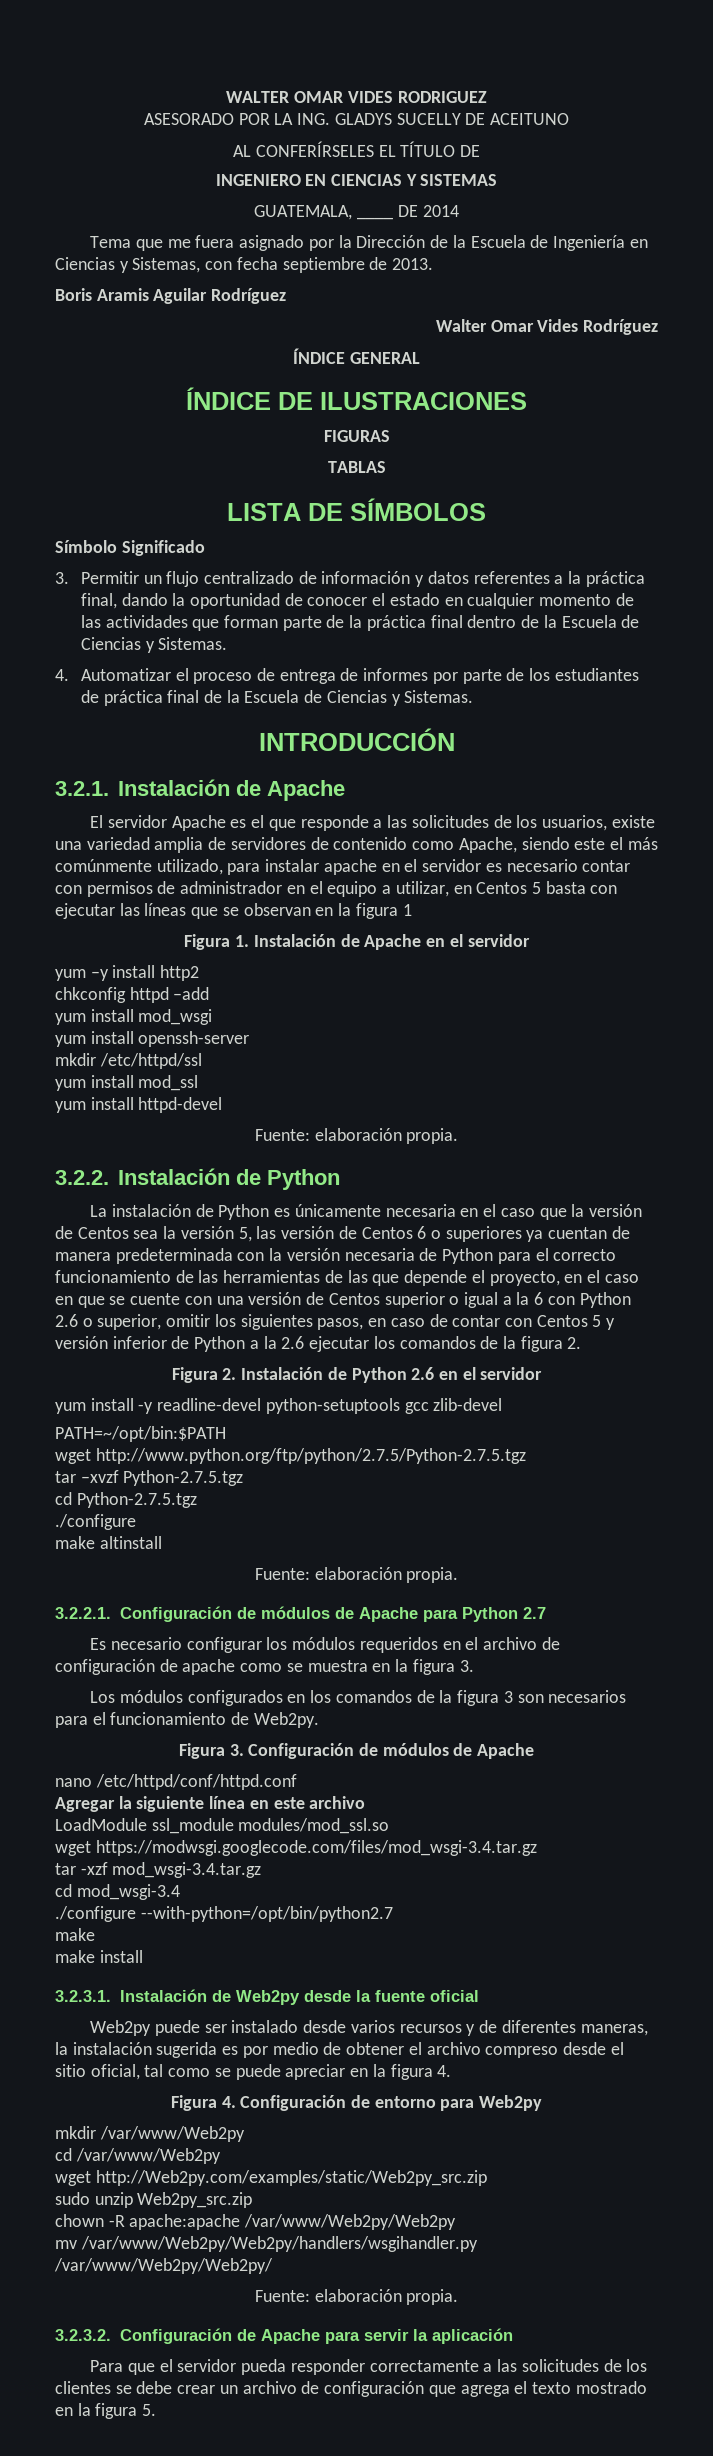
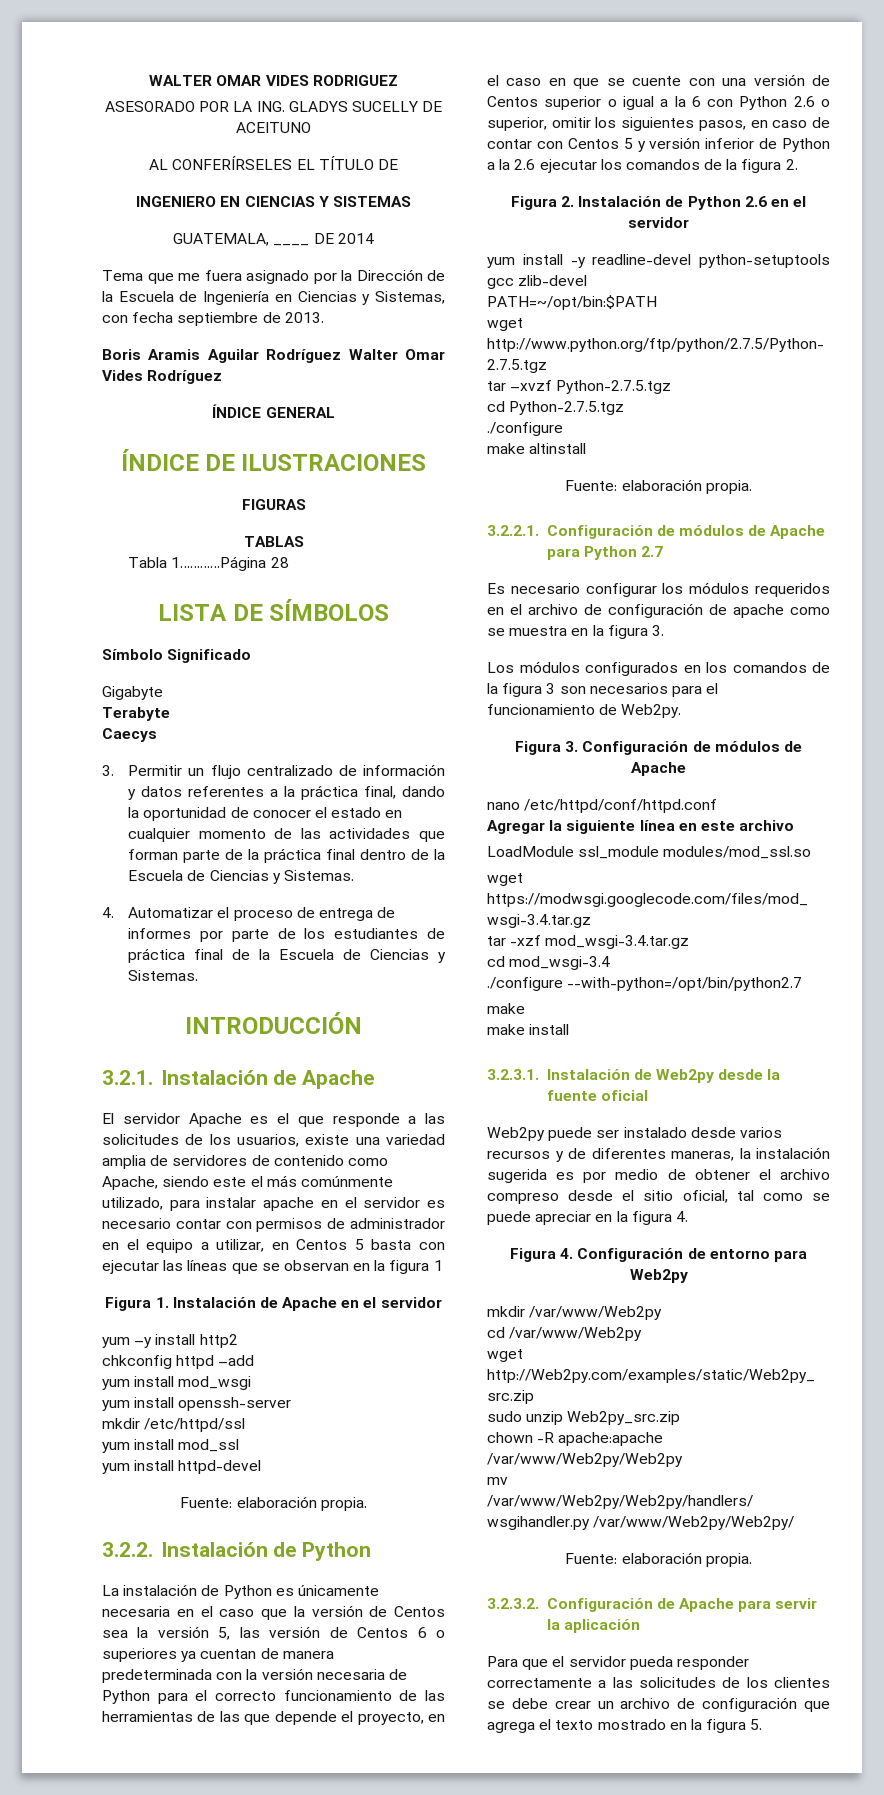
(287, 296) // -> (342, 356) none
(386, 467) none -> [128,556,289,571] // Tabla 1…………Página 28
(205, 548) none -> [102,686,163,700] [102,707,170,721] [102,728,157,742] // Gigabyte // Terabyte // Caecys

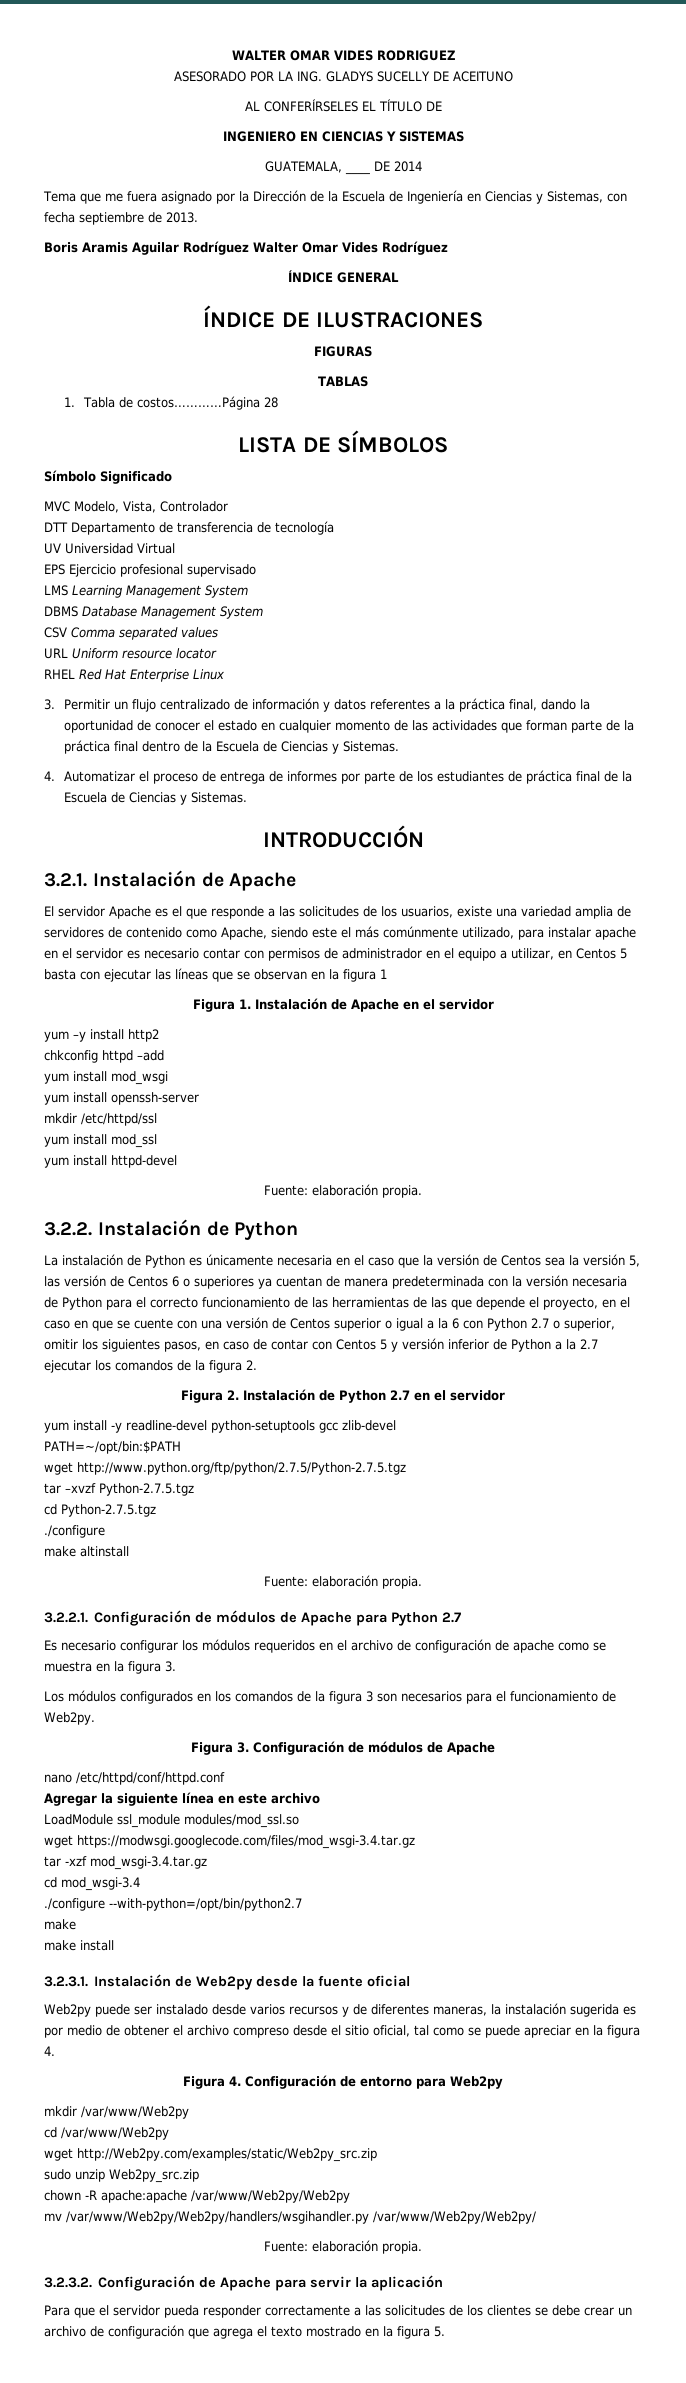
[128,556,267,571] Tabla 1…………Página -> [64,396,261,410] 1. Tabla de costos…………Página
[102,686,163,700] [102,707,170,721] [102,728,157,742] Gigabyte // Terabyte // Caecys -> [44,501,228,513] [44,521,334,535] [44,543,175,554] [44,564,256,577] [44,585,248,598] [44,606,263,619] [44,627,218,640] [44,648,217,659] [44,669,225,682] MVC Modelo, Vista, Controlador // DTT Departamento de transferencia de tecnología // UV Universidad Virtual // EPS Ejercicio profesional supervisado // LMS Learning Management System // DBMS Database Management System // CSV Comma separated values // URL Uniform resource locator // RHEL Red Hat Enterprise Linux
[793,96,815,107] 2.6 -> [531,1318,549,1328] 2.7
[514,159,536,170] 2.6 -> [580,1339,598,1349] 2.7
[744,196,767,207] 2.6 -> [390,1390,410,1400] 2.7

